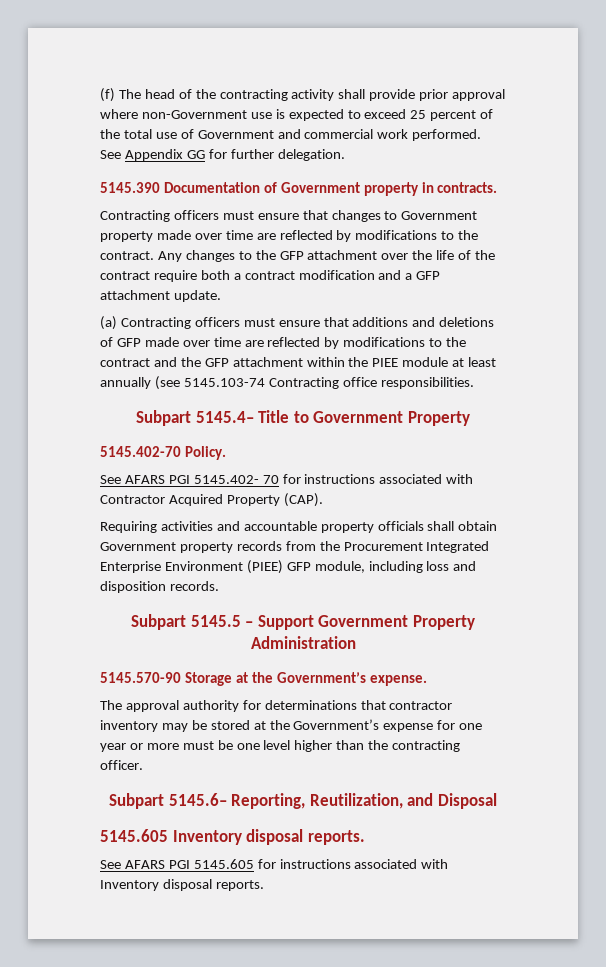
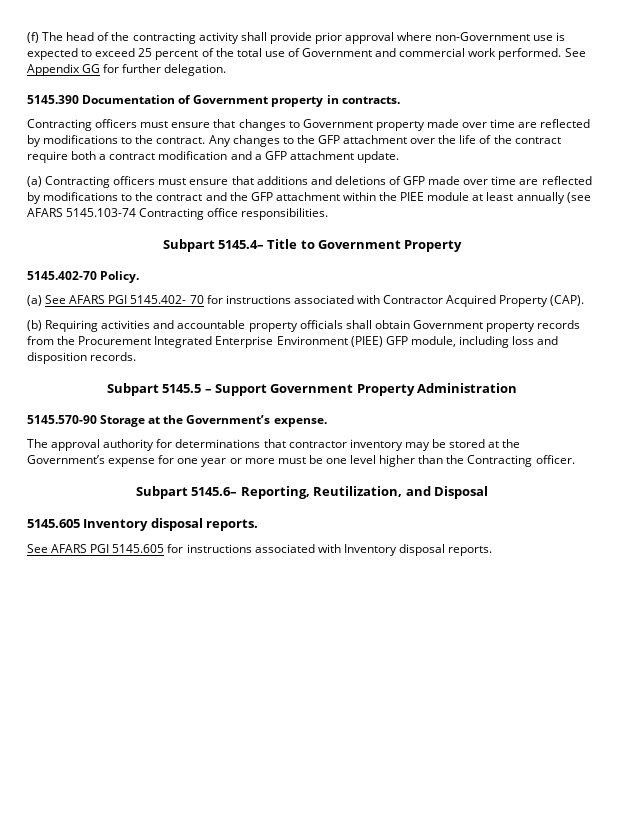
(180, 383) none -> [27,208,63,217] AFARS
(226, 453) none -> [27,295,42,306] (a)
(323, 500) none -> [27,320,42,331] (b)
[392,740,461,752] contracting -> [467,455,533,467] Contracting

